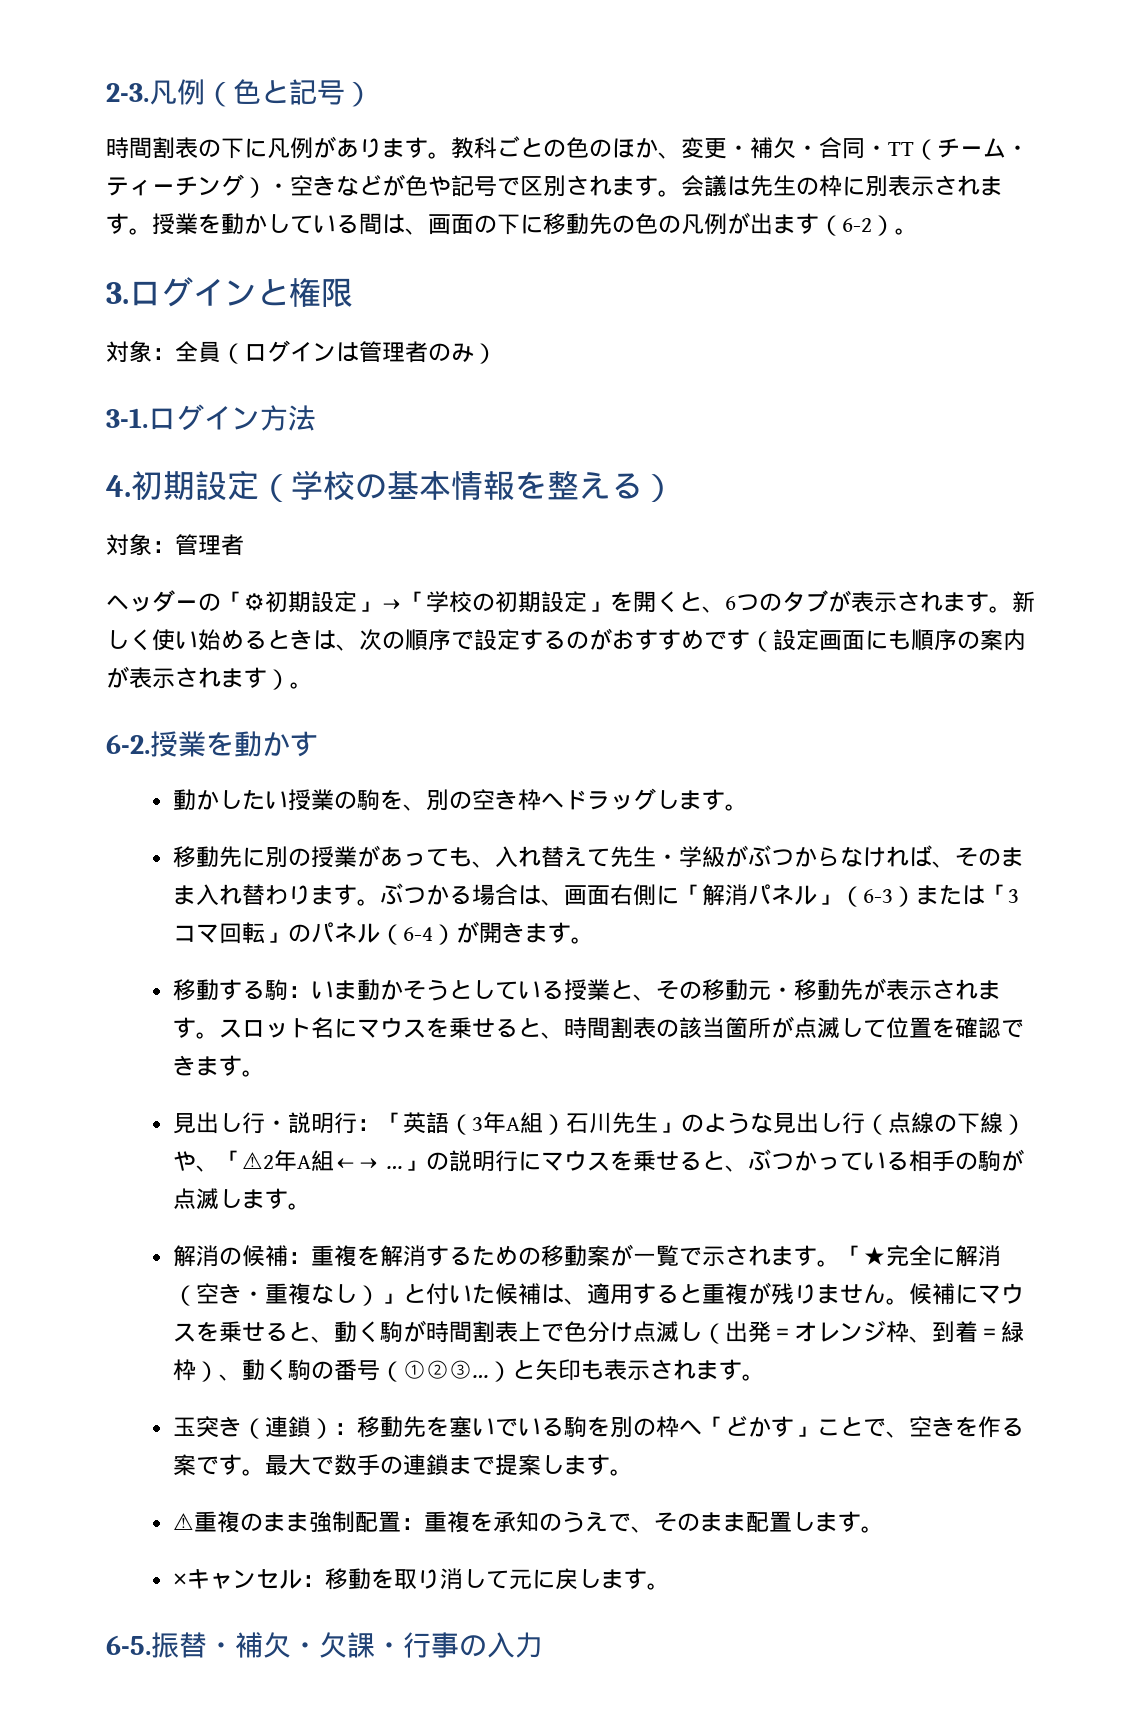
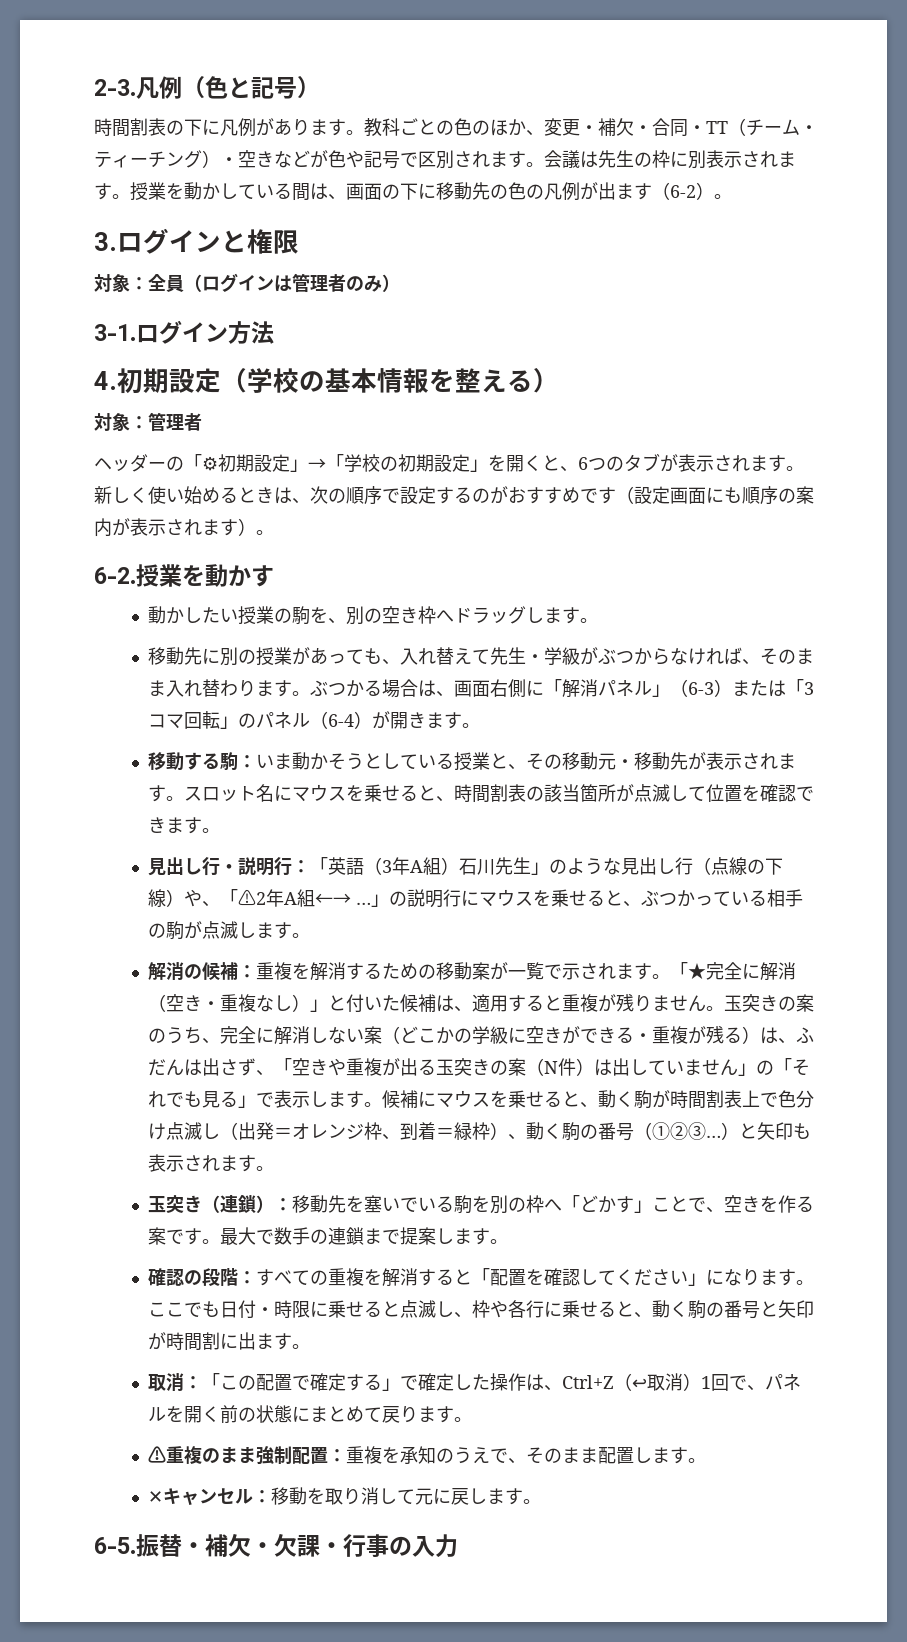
(910, 1301) none -> [724,994,815,1012] [148,1026,815,1045] [148,1058,811,1076] [148,1090,383,1108] 玉突きの案のうち、完全に解消しない案（どこかの学級に空きができる・重複が残る）は、ふだんは出さず、「空きや重複が出る玉突きの案（N件）は出していません」の「それでも見る」で表示します。
(634, 1472) none -> [148,1268,815,1287] [148,1300,815,1319] [148,1332,311,1351] [148,1373,802,1391] [148,1405,473,1423] // 確認の段階：すべての重複を解消すると「配置を確認してください」になります。ここでも日付・時限に乗せると点滅し、枠や各行に乗せると、動く駒の番号と矢印が時間割に出ます。 // 取消：「この配置で確定する」で確定した操作は、Ctrl+Z（↩取消）1回で、パネルを開く前の状態にまとめて戻ります。

